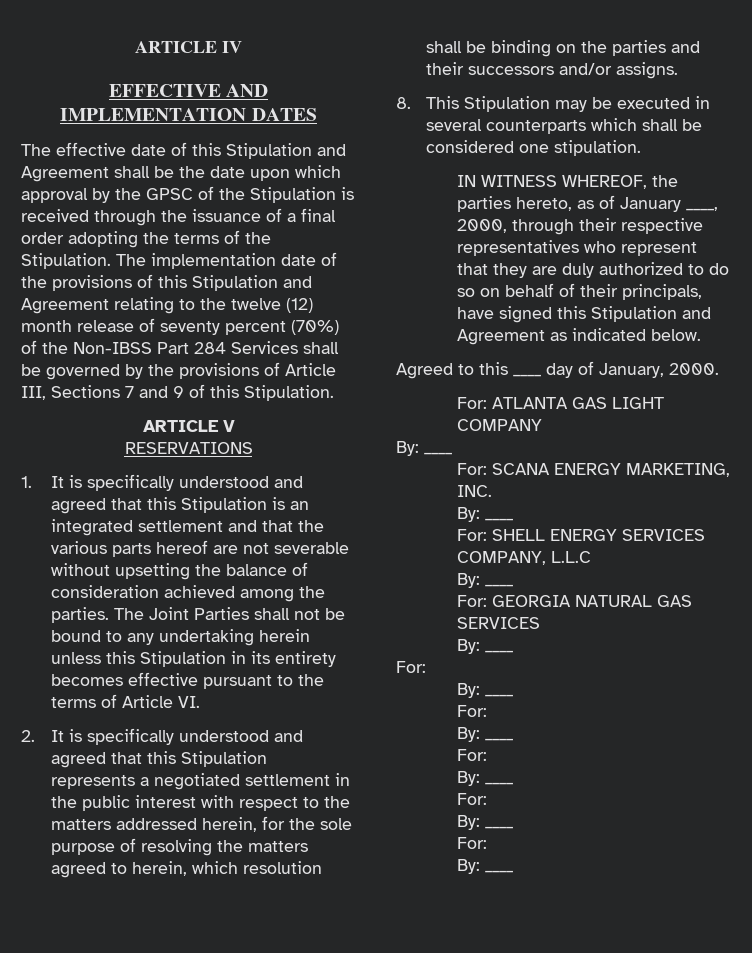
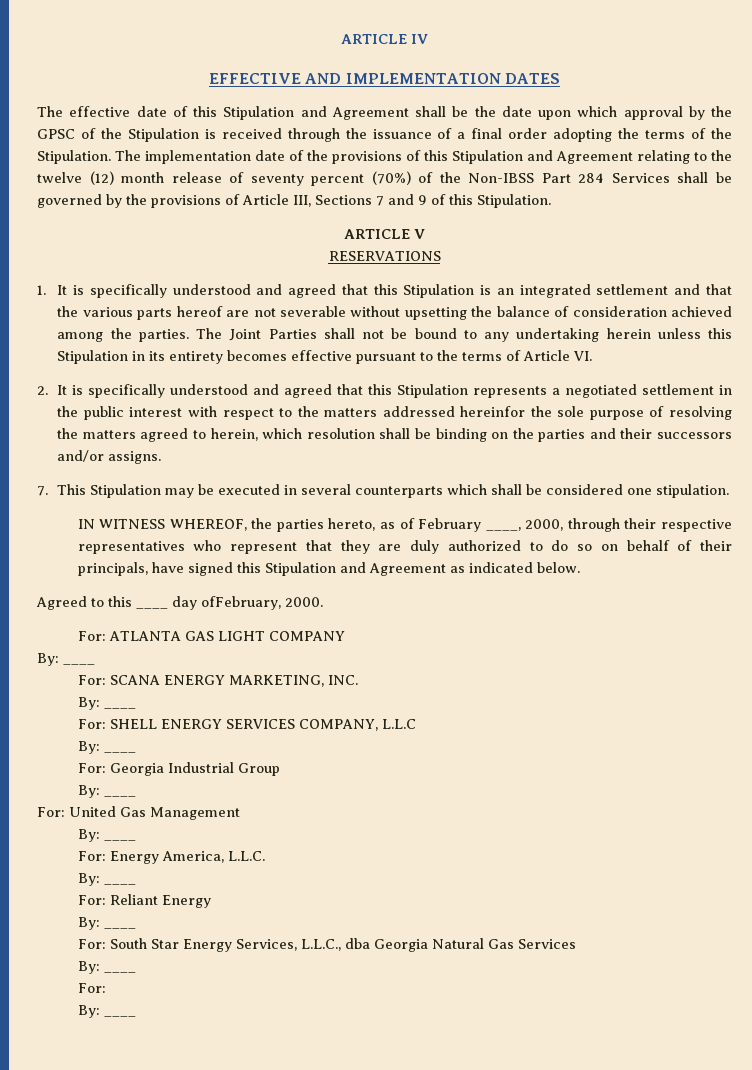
[202,816,286,832] herein, for -> [460,406,526,417] hereinfor
[396,97,411,109] 8. -> [37,486,48,496] 7.
[619,197,681,212] January -> [418,518,482,532] February
[578,361,664,378] of January, -> [201,596,281,610] ofFebruary,
[491,595,692,607] [456,617,540,629] [456,639,513,654] [396,661,426,673] [456,683,513,698] [456,705,487,717] [456,727,513,742] [456,749,487,761] [456,771,513,786] [456,793,487,805] [456,815,513,830] [456,837,487,849] [456,859,513,874] GEORGIA NATURAL GAS SERVICES // By: ____ // For: // By: ____ // For: // By: ____ // For: // By: ____ // For: // By: ____ // For: // By: ____ -> [109,762,280,776] [77,785,136,798] [37,806,240,820] [77,829,136,842] [77,851,265,864] [77,873,136,886] [77,894,211,908] [77,917,136,930] [77,938,576,952] [77,961,136,974] [77,983,106,993] [77,1005,136,1018] Georgia Industrial Group // By: ____ // For: United Gas Management // By: ____ // For: Energy America, L.L.C. // By: ____ // For: Reliant Energy // By: ____ // For: South Star Energy Services, L.L.C., dba Georgia Natural Gas Services // By: ____ // For: // By: ____

